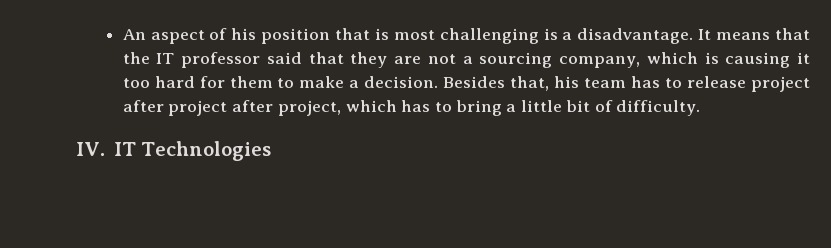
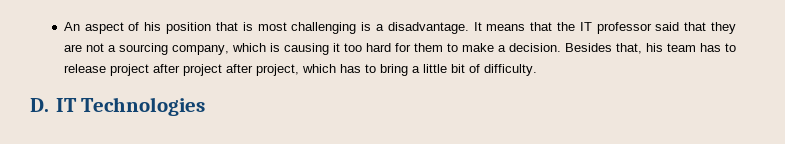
[76,142,105,156] IV. -> [30,98,49,112] D.

